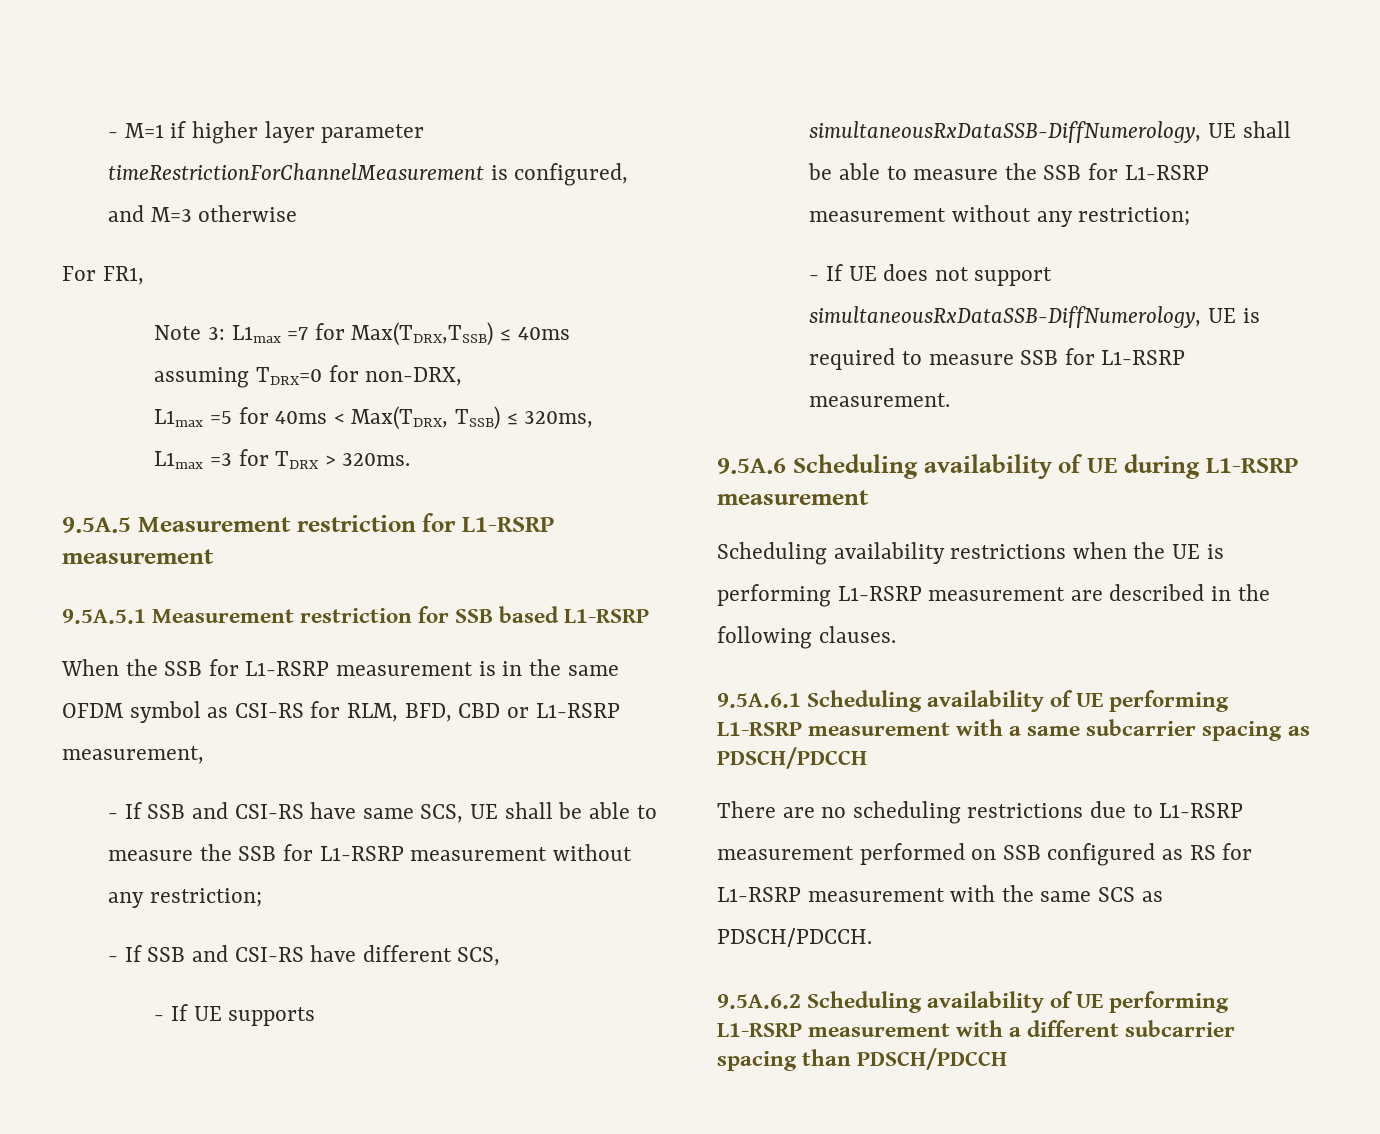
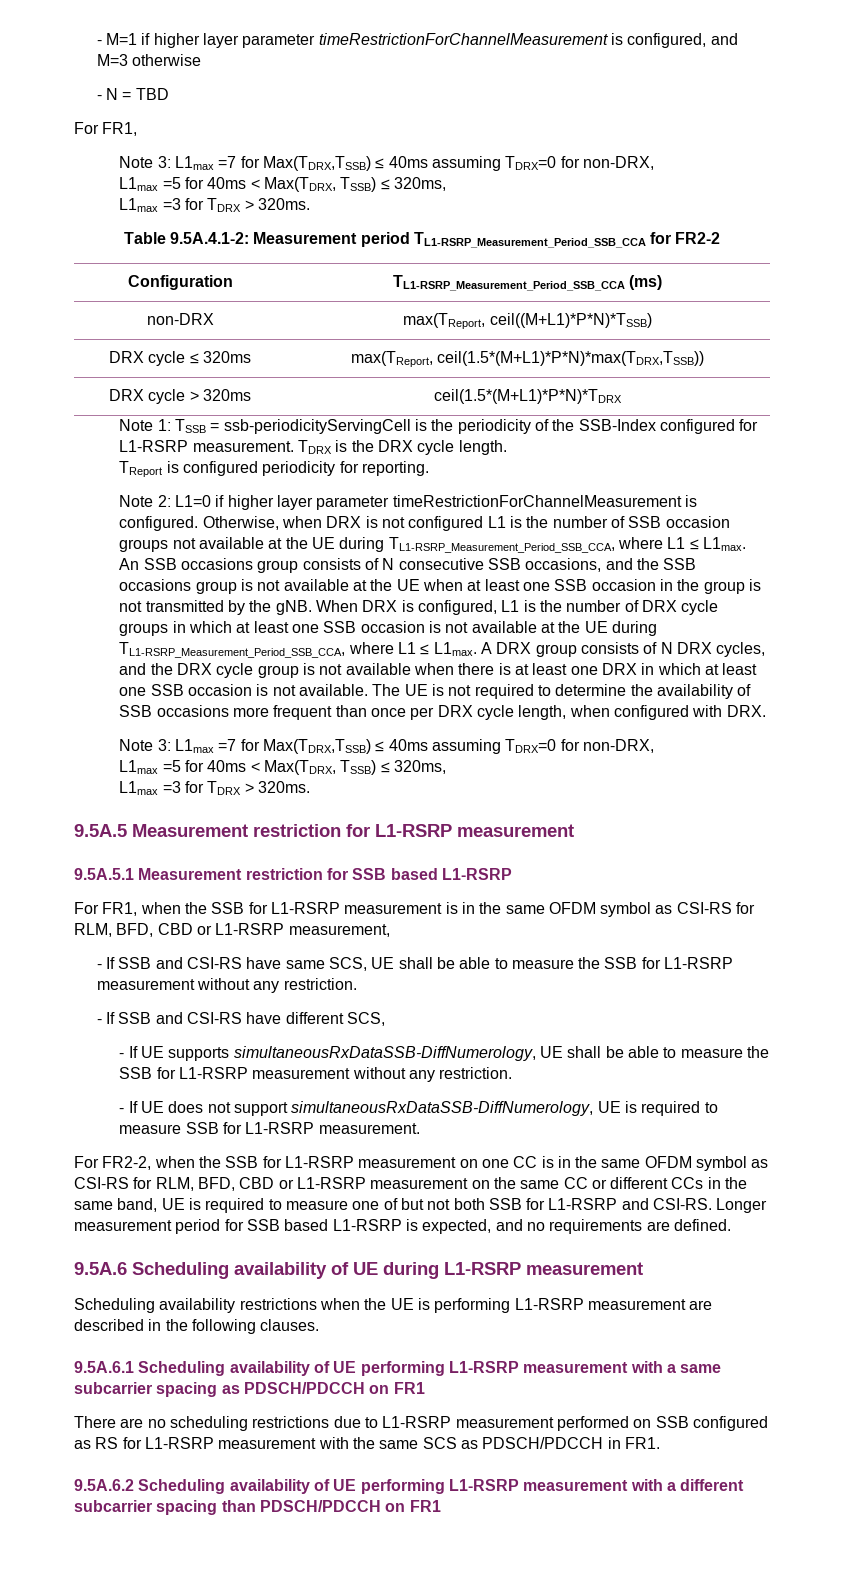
(298, 213) none -> [96,88,169,100] // - N = TBD
(411, 459) none -> [123,232,721,248] [127,275,233,290] [392,275,663,291] [146,313,214,325] [403,313,652,329] [109,351,251,366] [350,351,705,367] [109,389,251,404] [434,389,622,404] [119,419,759,434] [119,440,507,455] [119,461,429,477] [119,495,697,510] [119,516,730,531] [119,537,746,553] [119,558,697,573] [119,579,761,594] [119,600,719,615] [119,621,657,636] [119,642,766,658] [119,663,758,678] [119,684,752,699] [119,705,766,720] [119,739,654,754] [119,760,446,775] [119,781,310,795] // Table 9.5A.4.1-2: Measurement period TL1-RSRP_Measurement_Period_SSB_CCA for FR2-2 // Configuration | TL1-RSRP_Measurement_Period_SSB_CCA (ms) // non-DRX | max(TReport, ceil((M+L1)*P*N)*TSSB) // DRX cycle ≤ 320ms | max(TReport, ceil(1.5*(M+L1)*P*N)*max(TDRX,TSSB)) // DRX cycle > 320ms | ceil(1.5*(M+L1)*P*N)*TDRX // Note 1: TSSB = ssb-periodicityServingCell is the periodicity of the SSB-Index configured for L1-RSRP measurement. TDRX is the DRX cycle length. // TReport is configured periodicity for reporting. // Note 2: L1=0 if higher layer parameter timeRestrictionForChannelMeasurement is configured. Otherwise, when DRX is not configured L1 is the number of SSB occasion groups not available at the UE during TL1-RSRP_Measurement_Period_SSB_CCA, where L1 ≤ L1max. An SSB occasions group consists of N consecutive SSB occasions, and the SSB occasions group is not available at the UE when at least one SSB occasion in the group is not transmitted by the gNB. When DRX is configured, L1 is the number of DRX cycle groups in which at least one SSB occasion is not available at the UE during TL1-RSRP_Measurement_Period_SSB_CCA, where L1 ≤ L1max. A DRX group consists of N DRX cycles, and the DRX cycle group is not available when there is at least one DRX in which at least one SSB occasion is not available. The UE is not required to determine the availability of SSB occasions more frequent than once per DRX cycle length, when configured with DRX. // Note 3: L1max =7 for Max(TDRX,TSSB) ≤ 40ms assuming TDRX=0 for non-DRX, // L1max =5 for 40ms < Max(TDRX, TSSB) ≤ 320ms, // L1max =3 for TDRX > 320ms.
[61,659,119,676] When -> [74,902,181,916] For FR1, when
[149,888,262,907] restriction; -> [283,978,357,990] restriction.
[1078,207,1191,226] restriction; -> [439,1067,513,1079] restriction.
(951, 400) none -> [74,1156,769,1171] [74,1177,748,1191] [74,1198,768,1213] [74,1219,731,1234] // For FR2-2, when the SSB for L1-RSRP measurement on one CC is in the same OFDM symbol as CSI-RS for RLM, BFD, CBD or L1-RSRP measurement on the same CC or different CCs in the same band, UE is required to measure one of but not both SSB for L1-RSRP and CSI-RS. Longer measurement period for SSB based L1-RSRP is expected, and no requirements are defined.
(867, 758) none -> [369,1382,425,1394] on FR1
[717,928,872,947] PDSCH/PDCCH. -> [482,1437,660,1449] PDSCH/PDCCH in FR1.
(1008, 1059) none -> [385,1500,441,1512] on FR1

